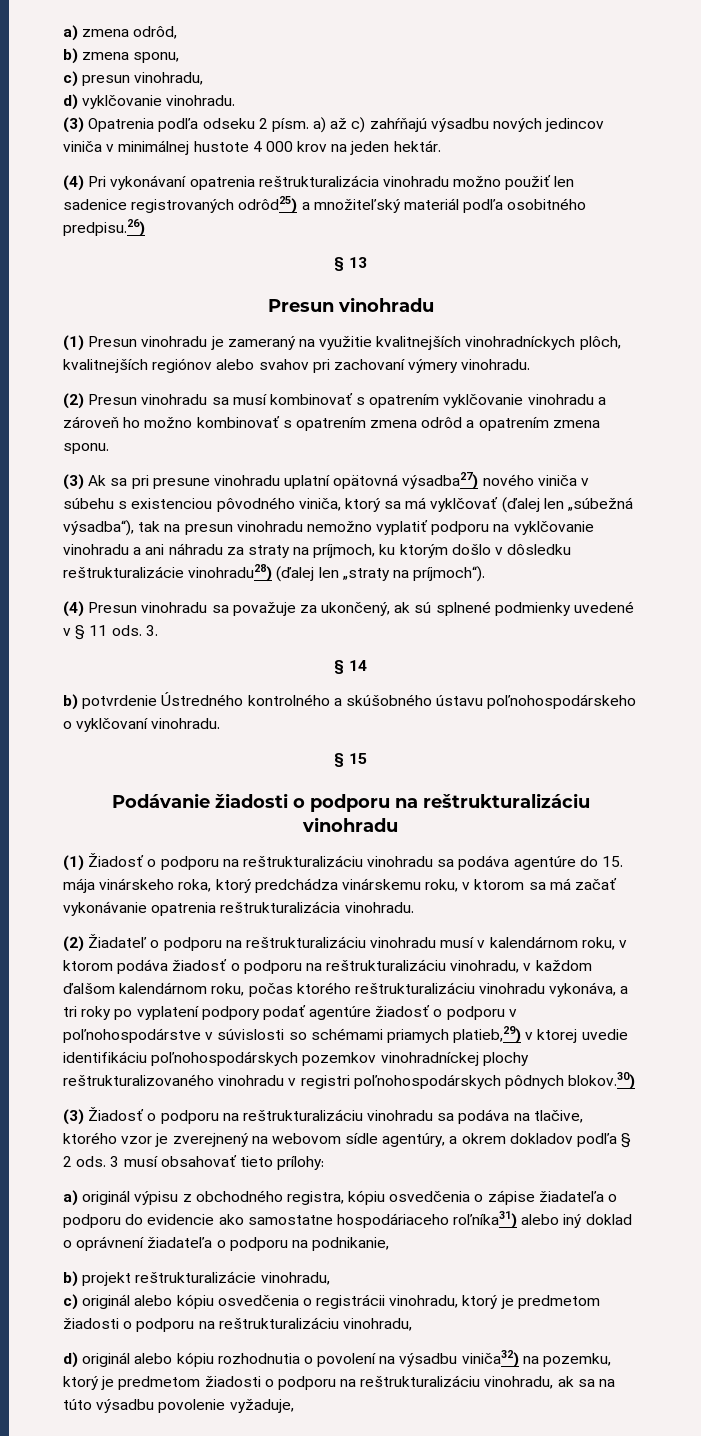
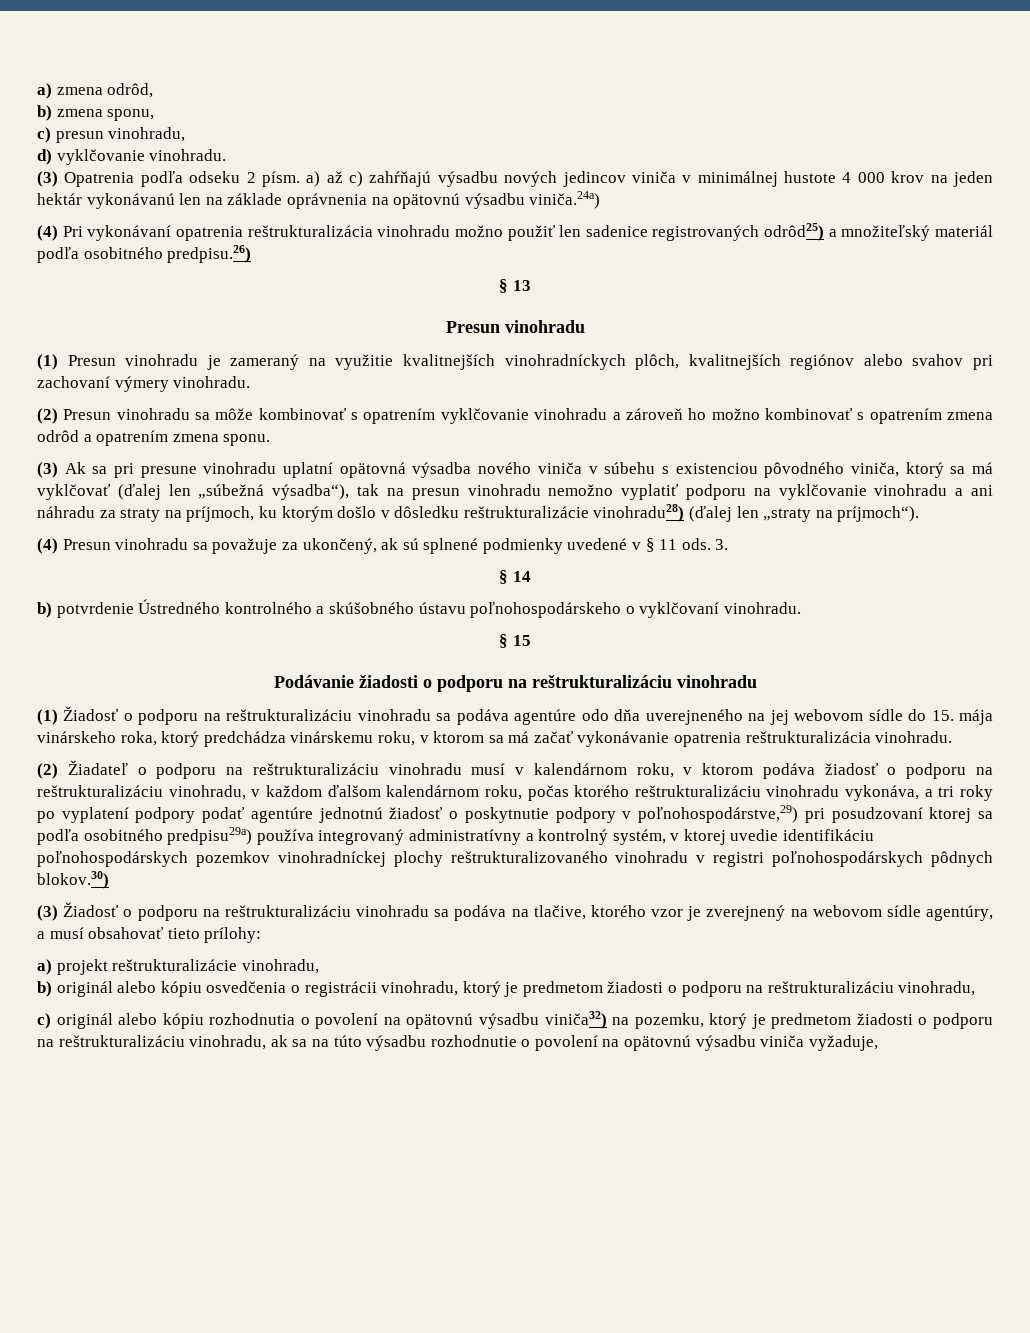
[393,140,441,152] hektár. -> [37,191,601,209] hektár vykonávanú len na základe oprávnenia na opätovnú výsadbu viniča.24a)
[232,394,267,405] musí -> [215,408,254,420] môže
[402,472,479,490] výsadba27) -> [412,462,472,478] výsadba
(576, 863) none -> [581,709,903,725] odo dňa uverejneného na jej webovom sídle
[375,1005,517,1020] [63,1026,522,1044] žiadosť o podporu v poľnohospodárstve v súvislosti so schémami priamych platieb,29) -> [318,805,994,823] [37,827,666,845] jednotnú žiadosť o poskytnutie podpory v poľnohospodárstve,29) pri posudzovaní ktorej sa podľa osobitného predpisu29a) používa integrovaný administratívny a kontrolný systém,
[461,1133,632,1148] [63,1156,120,1167] okrem dokladov podľa § 2 ods. 3 -> (45, 935) none
[82,1190,618,1205] [63,1211,632,1229] [63,1236,390,1251] [63,1271,78,1287] originál výpisu z obchodného registra, kópiu osvedčenia o zápise žiadateľa o podporu do evidencie ako samostatne hospodáriaceho roľníka31) alebo iný doklad o oprávnení žiadateľa o podporu na podnikanie, // b) -> (52, 967) none
[63,1294,78,1310] c) -> [37,981,52,997] b)
[63,1352,78,1368] d) -> [37,1013,51,1029] c)
(396, 1360) none -> [406,1013,474,1029] opätovnú
[158,1399,226,1413] povolenie -> [430,1035,805,1051] rozhodnutie o povolení na opätovnú výsadbu viniča

